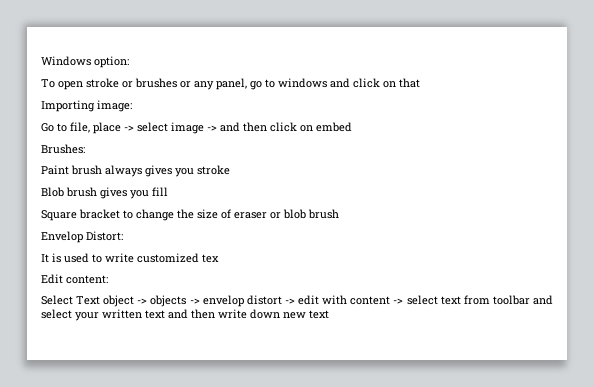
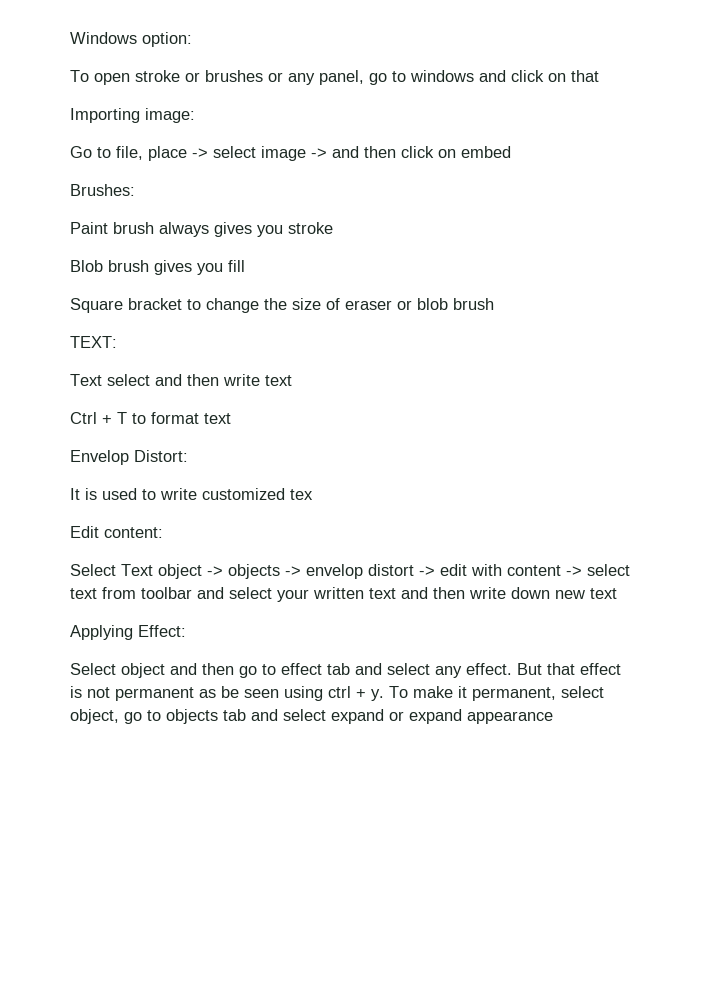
(339, 214) none -> [70,336,117,348] [70,374,292,386] [70,412,231,424] // TEXT: // Text select and then write text // Ctrl + T to format text
(329, 314) none -> [70,625,186,640] [70,663,621,678] [70,686,604,701] [70,709,553,724] // Applying Effect: // Select object and then go to effect tab and select any effect. But that effect is not permanent as be seen using ctrl + y. To make it permanent, select object, go to objects tab and select expand or expand appearance

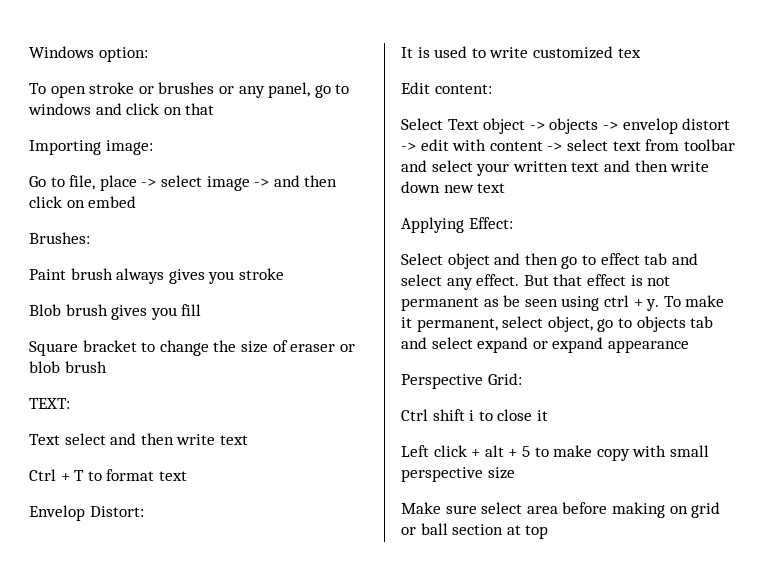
(553, 717) none -> [401,373,522,389] [401,409,548,421] [401,445,709,461] [401,467,515,482] [401,502,721,518] [401,523,549,539] // Perspective Grid: // Ctrl shift i to close it // Left click + alt + 5 to make copy with small perspective size // Make sure select area before making on grid or ball section at top

